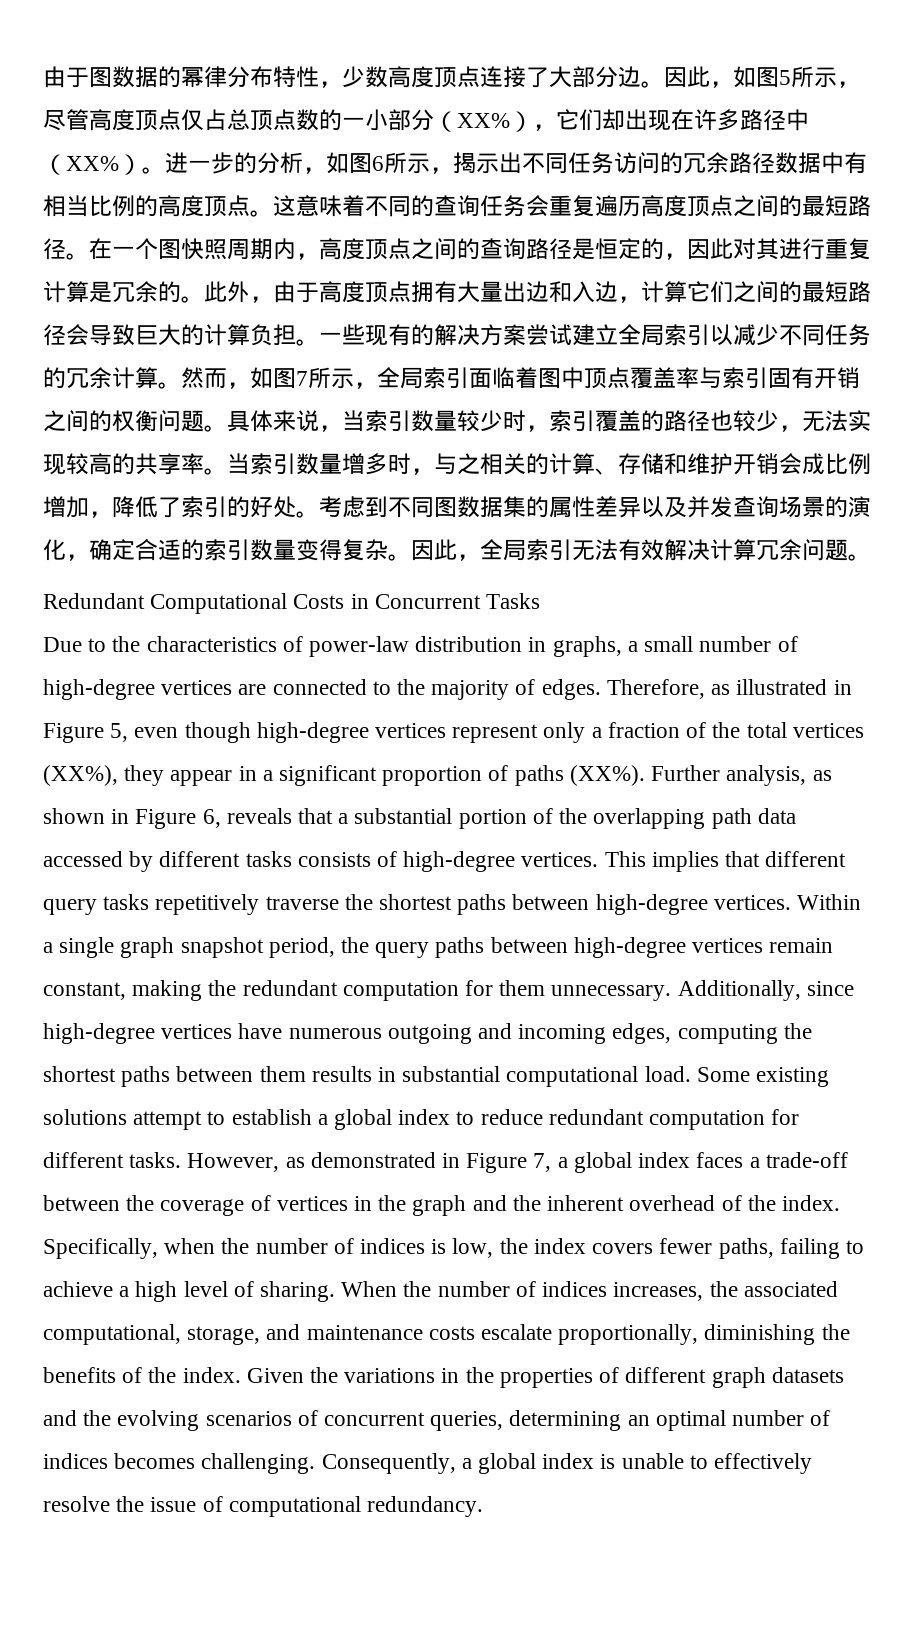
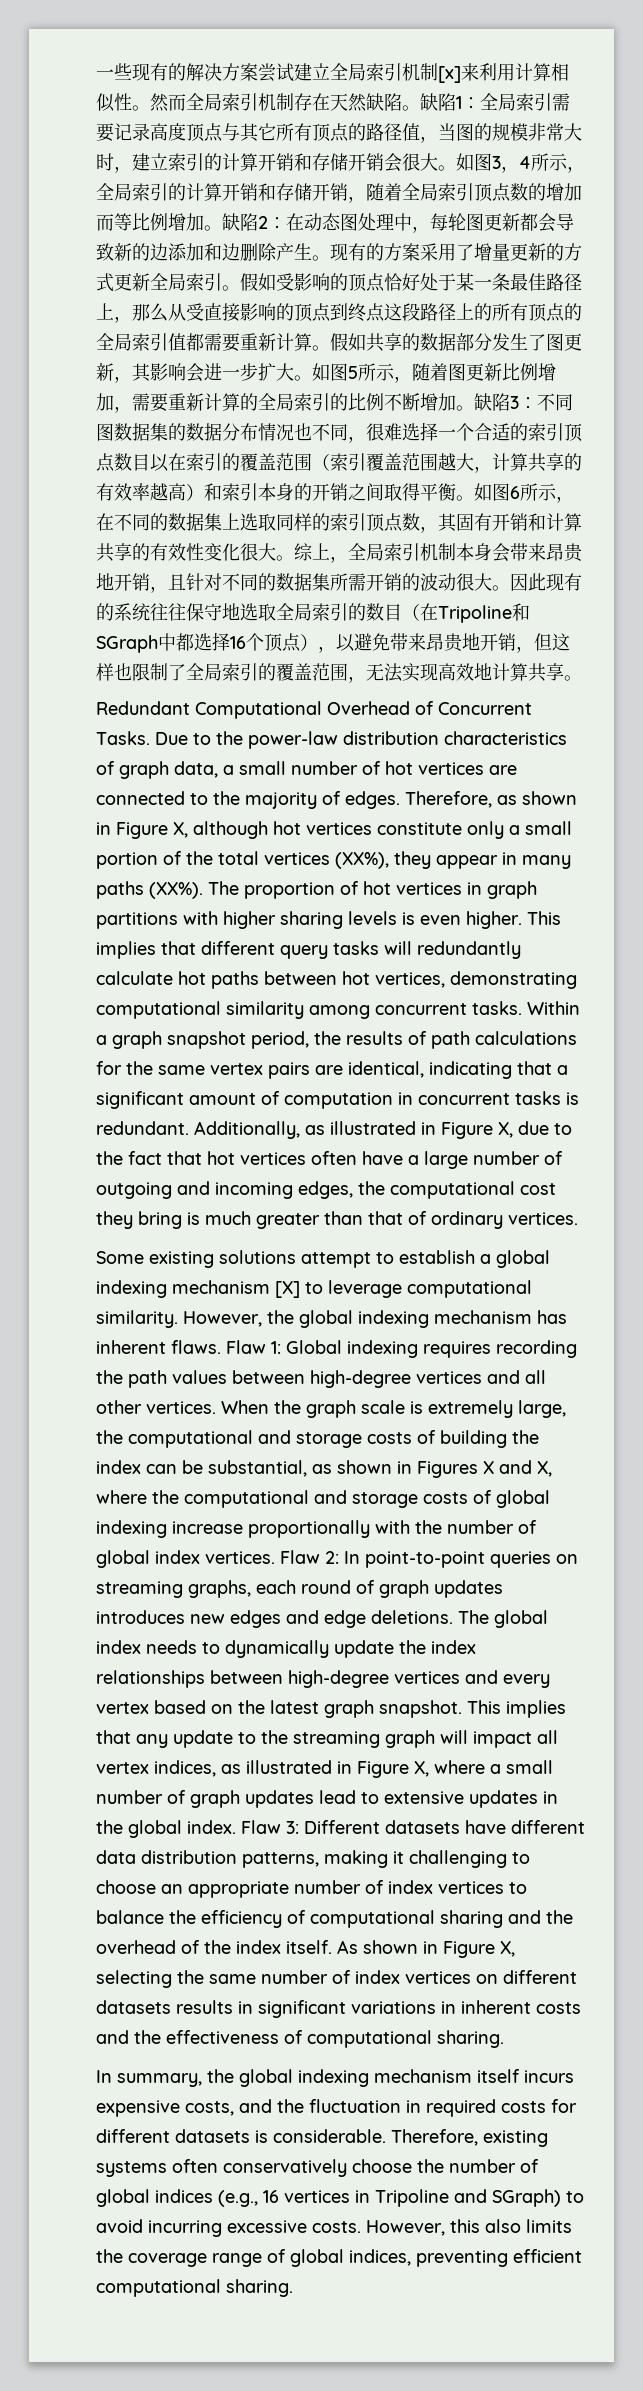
[43,66,860,88] [43,109,809,132] [43,152,867,175] [43,195,871,217] [43,238,871,260] [43,281,871,303] [43,324,319,346] 由于图数据的幂律分布特性，少数高度顶点连接了大部分边。因此，如图5所示，尽管高度顶点仅占总顶点数的一小部分（XX%），它们却出现在许多路径中（XX%）。进一步的分析，如图6所示，揭示出不同任务访问的冗余路径数据中有相当比例的高度顶点。这意味着不同的查询任务会重复遍历高度顶点之间的最短路径。在一个图快照周期内，高度顶点之间的查询路径是恒定的，因此对其进行重复计算是冗余的。此外，由于高度顶点拥有大量出边和入边，计算它们之间的最短路径会导致巨大的计算负担。 -> (96, 74) none
[710,324,871,346] [43,367,860,389] [43,410,871,432] [43,453,871,475] [43,496,871,518] [43,539,871,561] [43,593,541,614] [43,636,798,657] [43,679,155,700] 以减少不同任务的冗余计算。然而，如图7所示，全局索引面临着图中顶点覆盖率与索引固有开销之间的权衡问题。具体来说，当索引数量较少时，索引覆盖的路径也较少，无法实现较高的共享率。当索引数量增多时，与之相关的计算、存储和维护开销会成比例增加，降低了索引的好处。考虑到不同图数据集的属性差异以及并发查询场景的演化，确定合适的索引数量变得复杂。因此，全局索引无法有效解决计算冗余问题。 // Redundant Computational Costs in Concurrent Tasks // Due to the characteristics of power-law distribution in graphs, a small number of high-degree -> [402,63,569,83] [96,93,570,112] [96,123,582,143] [96,153,585,173] [96,183,582,203] [96,213,574,233] [96,243,582,261] [96,273,582,292] [96,303,582,323] [96,333,582,352] [96,363,556,383] [96,393,573,413] [96,422,583,443] [96,453,582,473] [96,483,574,503] [96,513,582,533] [96,543,583,563] [96,573,582,593] [96,603,530,623] [96,632,570,653] [96,663,582,683] [96,701,532,719] [96,731,567,749] [96,761,413,779] 机制[x]来利用计算相似性。然而全局索引机制存在天然缺陷。缺陷1：全局索引需要记录高度顶点与其它所有顶点的路径值，当图的规模非常大时，建立索引的计算开销和存储开销会很大。如图3，4所示，全局索引的计算开销和存储开销，随着全局索引顶点数的增加而等比例增加。缺陷2：在动态图处理中，每轮图更新都会导致新的边添加和边删除产生。现有的方案采用了增量更新的方式更新全局索引。假如受影响的顶点恰好处于某一条最佳路径上，那么从受直接影响的顶点到终点这段路径上的所有顶点的全局索引值都需要重新计算。假如共享的数据部分发生了图更新，其影响会进一步扩大。如图5所示，随着图更新比例增加，需要重新计算的全局索引的比例不断增加。缺陷3：不同图数据集的数据分布情况也不同，很难选择一个合适的索引顶点数目以在索引的覆盖范围（索引覆盖范围越大，计算共享的有效率越高）和索引本身的开销之间取得平衡。如图6所示，在不同的数据集上选取同样的索引顶点数，其固有开销和计算共享的有效性变化很大。综上，全局索引机制本身会带来昂贵地开销，且针对不同的数据集所需开销的波动很大。因此现有的系统往往保守地选取全局索引的数目（在Tripoline和SGraph中都选择16个顶点），以避免带来昂贵地开销，但这样也限制了全局索引的覆盖范围，无法实现高效地计算共享。 // Redundant Computational Overhead of Concurrent Tasks. Due to the power-law distribution characteristics of graph data, a small number of hot
[736,679,852,695] [43,722,680,743] illustrated in Figure 5, even though high-degree vertices represent only a fraction -> [522,791,577,805] [96,821,572,839] [96,852,158,869] shown in Figure X, although hot vertices constitute only a small portion
[262,765,832,786] [43,808,796,829] [43,851,599,872] a significant proportion of paths (XX%). Further analysis, as shown in Figure 6, reveals that a substantial portion of the overlapping path data accessed by different tasks consists of high-degree vertices. -> [522,855,571,869] [96,881,537,899] [96,911,522,929] many paths (XX%). The proportion of hot vertices in graph partitions with higher sharing levels is even higher.
[155,894,791,915] repetitively traverse the shortest paths between high-degree vertices. -> [384,941,521,959] [96,971,577,989] [96,1001,522,1019] will redundantly calculate hot paths between hot vertices, demonstrating computational similarity among concurrent tasks.
[59,937,115,958] single -> (107, 1040) none
[375,937,834,958] [43,980,854,1001] [43,1023,812,1044] [43,1066,691,1087] query paths between high-degree vertices remain constant, making the redundant computation for them unnecessary. Additionally, since high-degree vertices have numerous outgoing and incoming edges, computing the shortest paths between them results in substantial computational load. -> [346,1031,577,1049] [96,1061,568,1079] [96,1091,579,1109] [96,1121,572,1139] [96,1151,563,1169] [96,1181,556,1199] [96,1211,578,1229] results of path calculations for the same vertex pairs are identical, indicating that a significant amount of computation in concurrent tasks is redundant. Additionally, as illustrated in Figure X, due to the fact that hot vertices often have a large number of outgoing and incoming edges, the computational cost they bring is much greater than that of ordinary vertices. //
[398,1109,800,1130] [43,1152,848,1173] [43,1195,625,1216] index to reduce redundant computation for different tasks. However, as demonstrated in Figure 7, a global index faces a trade-off between the coverage of vertices in the graph and the inherent -> [96,1280,532,1298] [96,1310,567,1328] [96,1340,577,1358] [96,1370,546,1388] [96,1400,566,1418] [96,1430,539,1448] [96,1460,552,1478] [96,1490,550,1508] [96,1520,537,1538] [96,1550,578,1568] [96,1580,503,1598] [96,1610,548,1628] [96,1640,476,1658] [96,1670,550,1688] [96,1700,566,1718] [96,1730,558,1748] [96,1760,553,1778] [96,1790,558,1808] [96,1820,585,1838] [96,1850,530,1868] [96,1880,527,1898] [96,1910,573,1928] indexing mechanism [X] to leverage computational similarity. However, the global indexing mechanism has inherent flaws. Flaw 1: Global indexing requires recording the path values between high-degree vertices and all other vertices. When the graph scale is extremely large, the computational and storage costs of building the index can be substantial, as shown in Figures X and X, where the computational and storage costs of global indexing increase proportionally with the number of global index vertices. Flaw 2: In point-to-point queries on streaming graphs, each round of graph updates introduces new edges and edge deletions. The global index needs to dynamically update the index relationships between high-degree vertices and every vertex based on the latest graph snapshot. This implies that any update to the streaming graph will impact all vertex indices, as illustrated in Figure X, where a small number of graph updates lead to extensive updates in the global index. Flaw 3: Different datasets have different data distribution patterns, making it challenging to choose an appropriate number of index vertices to balance the efficiency of computational sharing and the
[781,1195,840,1211] [43,1238,864,1259] [43,1281,838,1302] [43,1324,850,1345] [43,1367,844,1388] [43,1410,831,1431] [43,1453,813,1474] [43,1496,484,1517] index. Specifically, when the number of indices is low, the index covers fewer paths, failing to achieve a high level of sharing. When the number of indices increases, the associated computational, storage, and maintenance costs escalate proportionally, diminishing the benefits of the index. Given the variations in the properties of different graph datasets and the evolving scenarios of concurrent queries, determining an optimal number of indices becomes challenging. Consequently, a global index is unable to effectively resolve the issue of computational redundancy. -> [236,1940,515,1958] [96,1970,577,1988] [96,2000,581,2018] [96,2030,504,2048] [96,2069,574,2087] [96,2099,577,2117] [96,2129,548,2147] [96,2159,539,2177] [96,2189,584,2207] [96,2219,572,2237] [96,2249,582,2267] [96,2279,293,2297] index itself. As shown in Figure X, selecting the same number of index vertices on different datasets results in significant variations in inherent costs and the effectiveness of computational sharing. // In summary, the global indexing mechanism itself incurs expensive costs, and the fluctuation in required costs for different datasets is considerable. Therefore, existing systems often conservatively choose the number of global indices (e.g., 16 vertices in Tripoline and SGraph) to avoid incurring excessive costs. However, this also limits the coverage range of global indices, preventing efficient computational sharing.

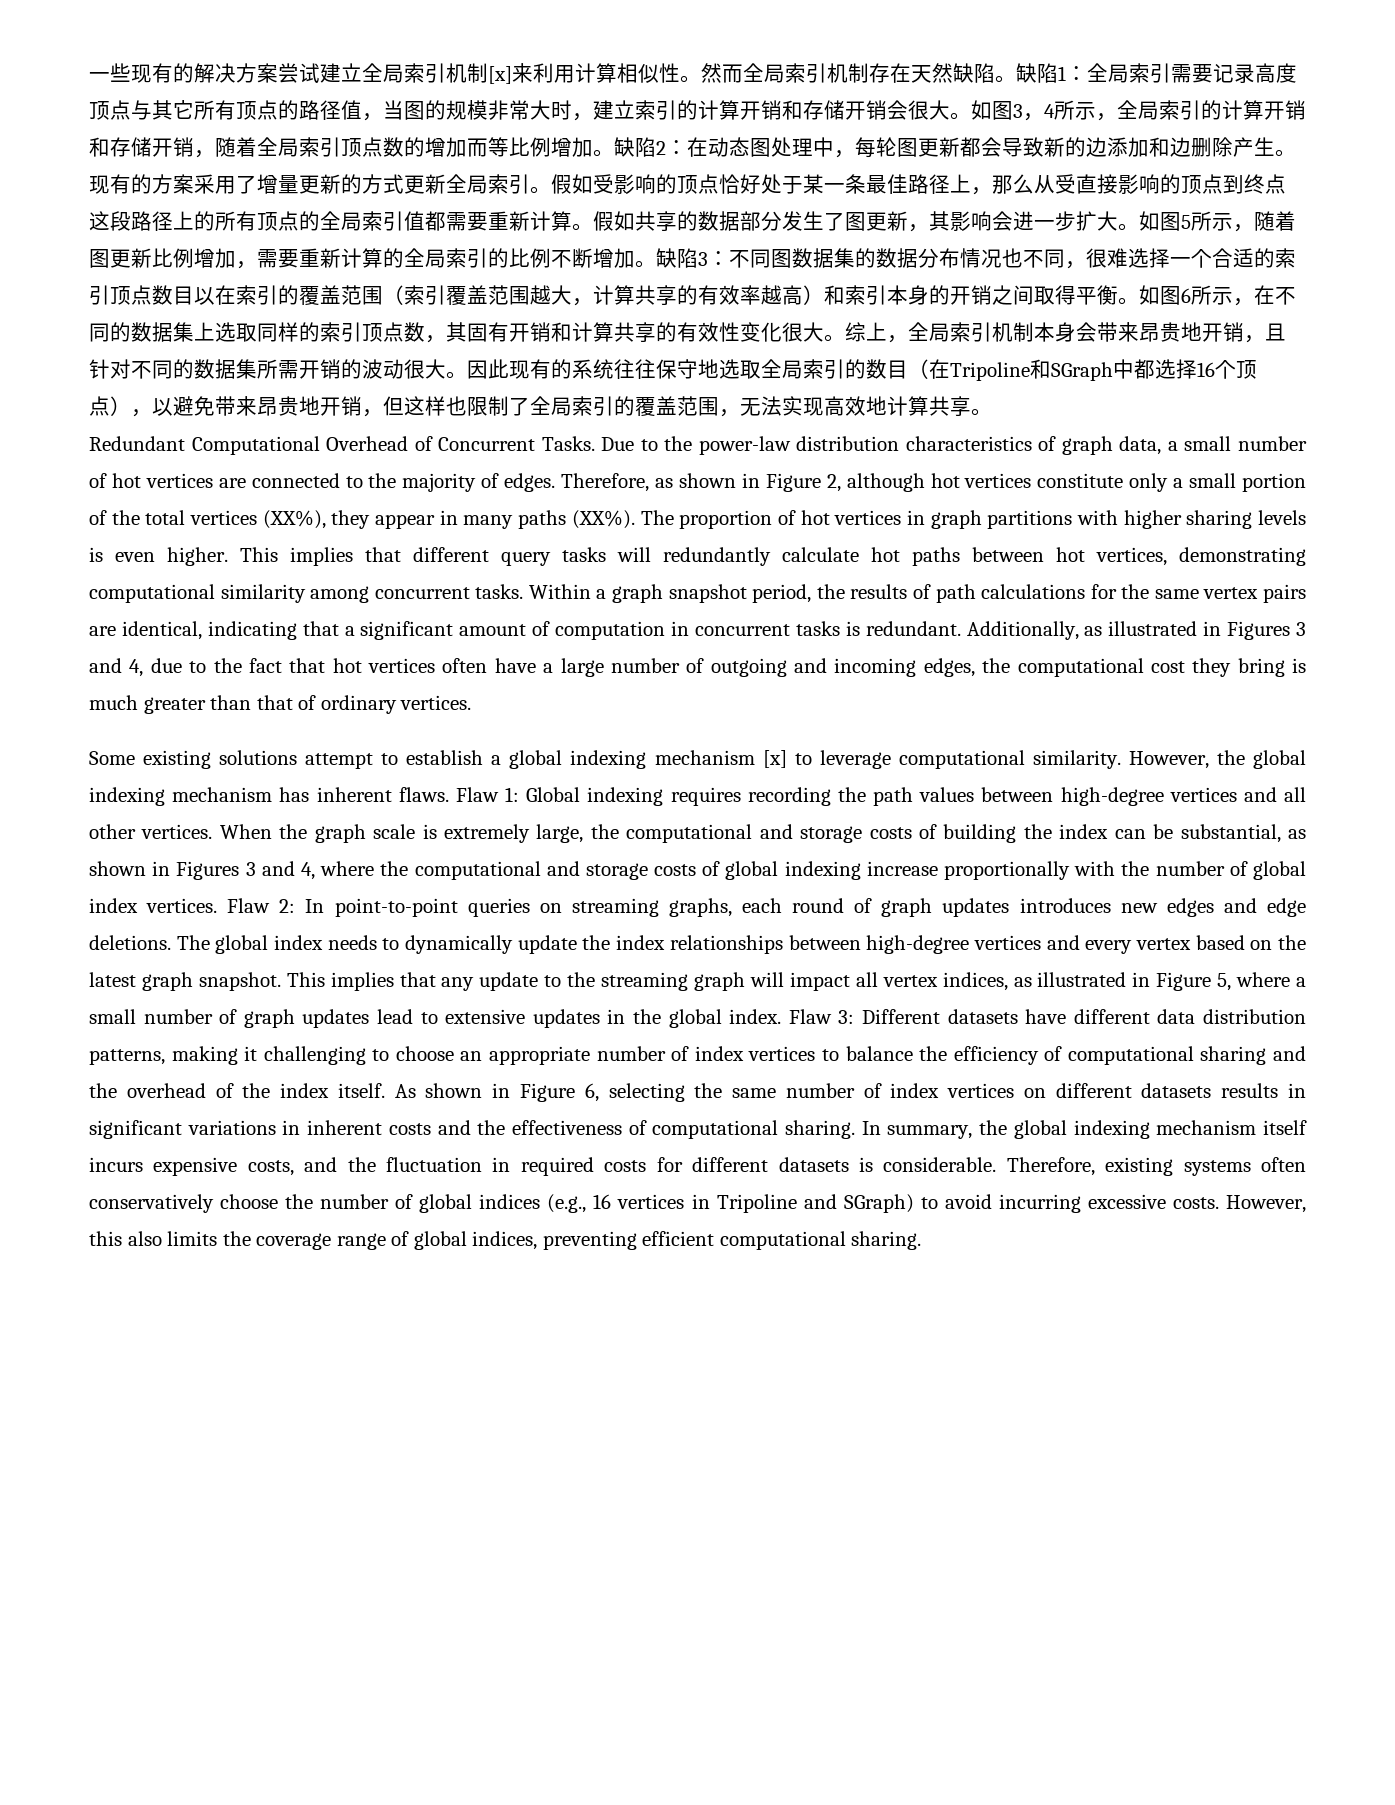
[173,822,188,838] X, -> [826,474,841,492] 2,
[441,1122,513,1139] Figure X, -> [1227,621,1307,640] [89,658,144,677] Figures 3 and 4,
[275,1281,300,1298] [X] -> [762,750,787,768] [x]
[483,1460,552,1477] X and X, -> [245,861,315,880] 3 and 4,
[414,1761,429,1777] X, -> [1217,973,1232,991] 5,
[500,1941,515,1957] X, -> [584,1083,599,1102] 6,
(504, 2039) // -> (856, 1129) none

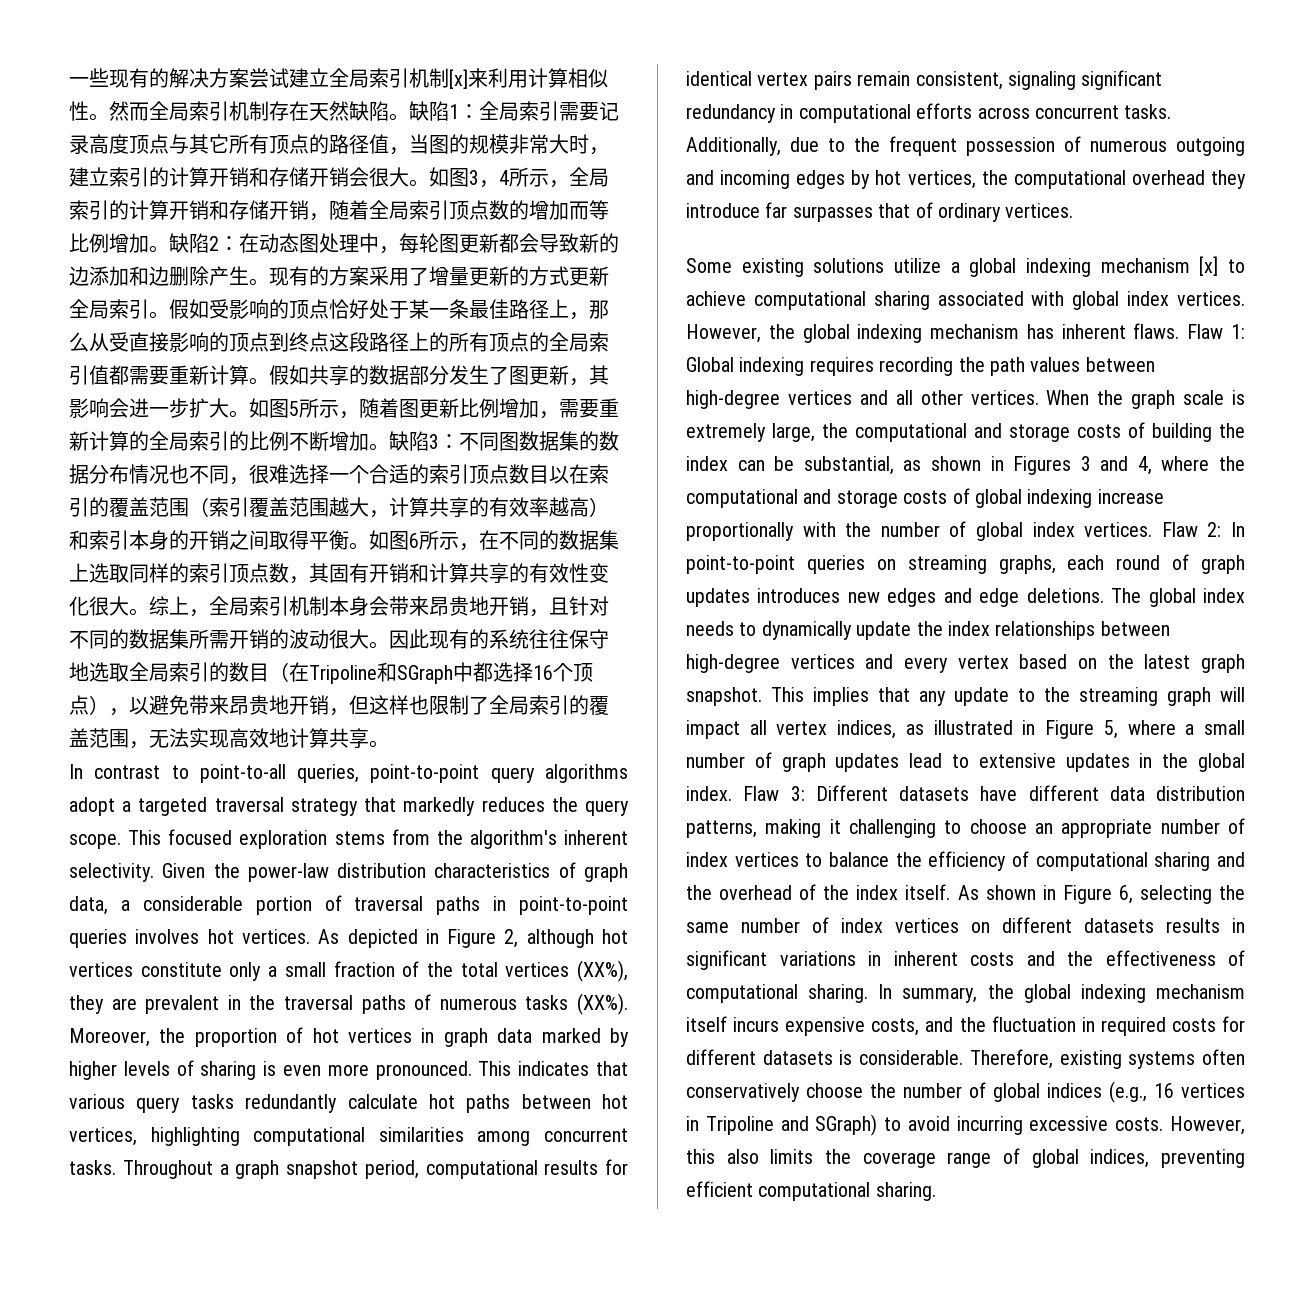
[89,436,658,455] Redundant Computational Overhead of Concurrent Tasks. Due to -> [69,764,628,783] [69,797,629,816] [69,829,628,849] [69,863,206,882] In contrast to point-to-all queries, point-to-point query algorithms adopt a targeted traversal strategy that markedly reduces the query scope. This focused exploration stems from the algorithm's inherent selectivity. Given
[1184,436,1307,451] [89,473,736,492] small number of hot vertices are connected to the majority of edges. Therefore, as shown -> [142,895,628,915] [69,929,418,948] considerable portion of traversal paths in point-to-point queries involves hot vertices. As depicted
[1242,473,1307,492] portion -> [333,961,395,977] fraction
[375,510,674,529] appear in many paths (XX%). The -> [111,993,629,1015] [69,1028,186,1047] are prevalent in the traversal paths of numerous tasks (XX%). Moreover, the
[987,510,1306,529] [89,547,489,566] partitions with higher sharing levels is even higher. This implies that different -> [497,1028,629,1047] [69,1060,628,1080] [69,1094,125,1109] data marked by higher levels of sharing is even more pronounced. This indicates that various
[617,547,651,562] will -> (234, 1101) none
[1179,547,1306,566] [89,584,306,603] demonstrating computational similarity -> [150,1127,464,1146] highlighting computational similarities
[528,584,591,599] Within -> [122,1160,213,1179] Throughout
[816,584,1306,603] [89,621,1307,640] [89,658,1306,677] [89,695,252,714] the results of path calculations for the same vertex pairs are identical, indicating that a significant amount of computation in concurrent tasks is redundant. Additionally, as illustrated in Figures 3 and 4, due to the fact that hot vertices often have a large number of outgoing and incoming edges, the computational cost they bring is much greater than -> [425,1159,628,1179] [686,70,1163,90] [686,103,1172,123] [686,136,1245,156] [686,170,1246,189] [686,202,873,222] computational results for identical vertex pairs remain consistent, signaling significant redundancy in computational efforts across concurrent tasks. Additionally, due to the frequent possession of numerous outgoing and incoming edges by hot vertices, the computational overhead they introduce far surpasses
[305,750,484,769] attempt to establish -> [894,258,941,273] utilize
[819,750,1121,769] leverage computational similarity. -> [686,291,1245,310] achieve computational sharing associated with global index vertices.

